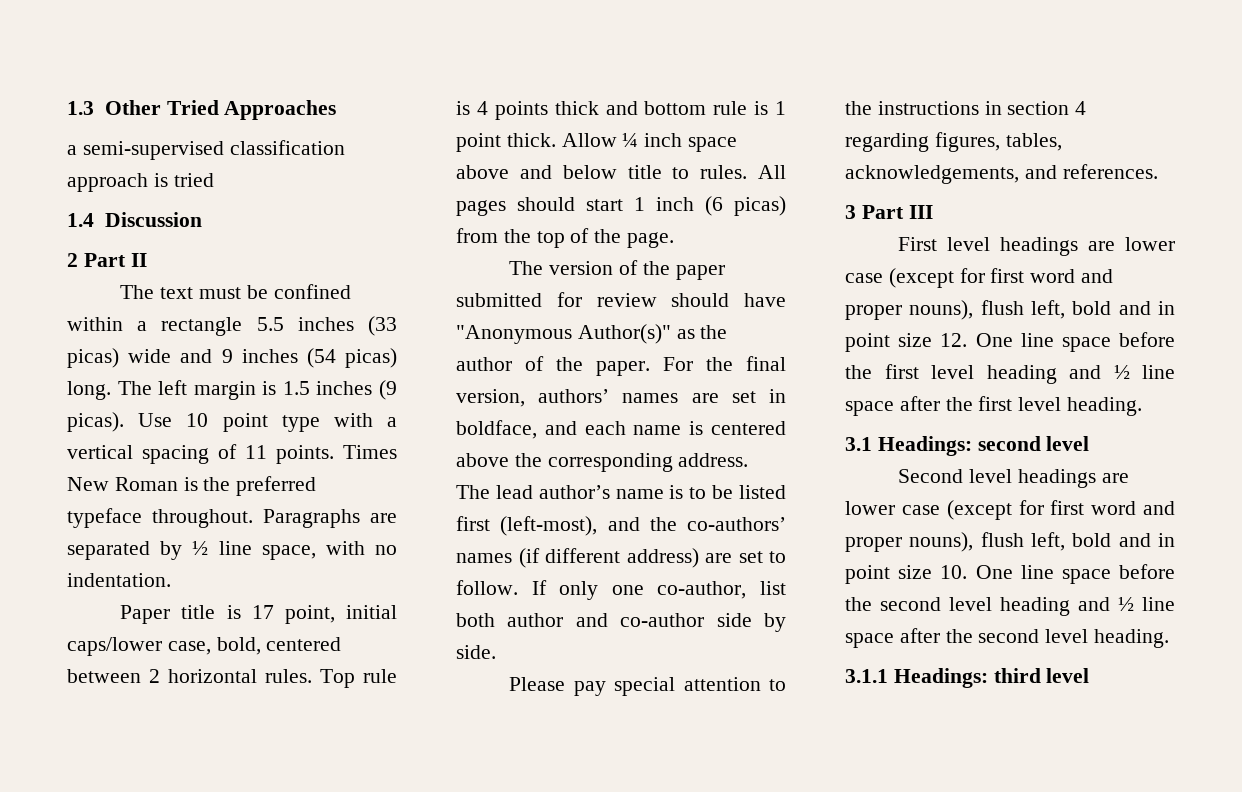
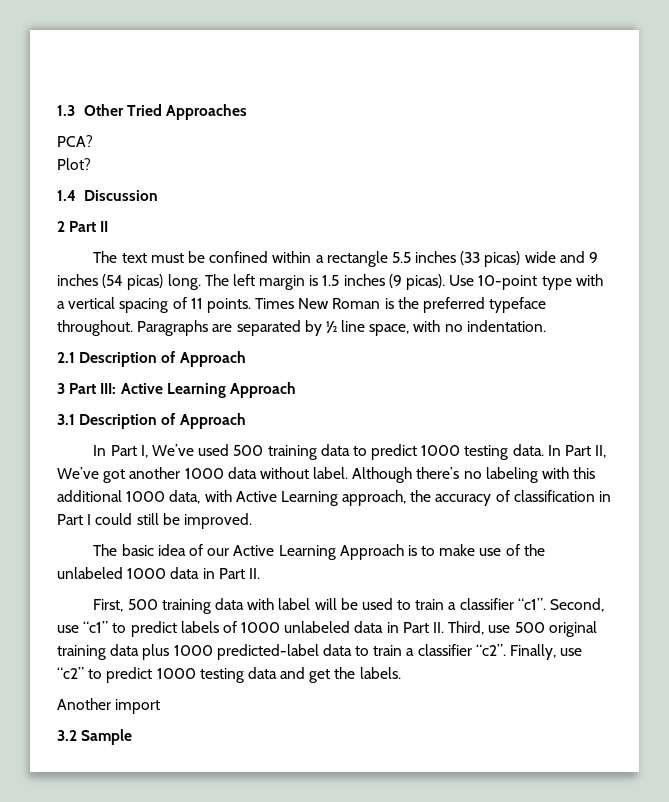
[67,140,345,160] [67,173,214,192] a semi-supervised classification approach is tried -> [57,135,93,147] [57,158,91,170] PCA? // Plot?
[186,413,268,432] 10 point -> [478,275,538,290] 10-point
[120,605,397,624] [67,637,342,656] [67,669,397,688] [456,101,786,120] [456,133,738,152] [456,165,786,179] [456,196,786,216] [456,228,675,248] [509,260,725,280] [456,292,786,307] [456,324,728,344] [456,356,786,376] [456,389,786,407] [456,420,786,439] [456,453,749,472] [456,485,786,499] [456,516,786,536] [456,548,786,568] [456,580,786,600] [456,613,786,632] [456,645,496,659] [509,677,786,696] [845,101,1087,115] [845,132,1062,152] [845,164,1158,184] [845,205,933,219] [898,237,1175,256] [845,268,1114,288] [845,300,1175,320] [845,332,1175,352] [845,364,1175,384] [845,396,1143,416] [845,436,1090,456] [898,469,1129,488] [845,500,1175,520] [845,532,1175,552] [845,564,1175,584] [845,597,1175,616] [845,628,1170,648] [845,668,1090,688] Paper title is 17 point, initial caps/lower case, bold, centered between 2 horizontal rules. Top rule is 4 points thick and bottom rule is 1 point thick. Allow ¼ inch space above and below title to rules. All pages should start 1 inch (6 picas) from the top of the page. // The version of the paper submitted for review should have "Anonymous Author(s)" as the author of the paper. For the final version, authors’ names are set in boldface, and each name is centered above the corresponding address. The lead author’s name is to be listed first (left-most), and the co-authors’ names (if different address) are set to follow. If only one co-author, list both author and co-author side by side. // Please pay special attention to the instructions in section 4 regarding figures, tables, acknowledgements, and references. // 3 Part III // First level headings are lower case (except for first word and proper nouns), flush left, bold and in point size 12. One line space before the first level heading and ½ line space after the first level heading. // 3.1 Headings: second level // Second level headings are lower case (except for first word and proper nouns), flush left, bold and in point size 10. One line space before the second level heading and ½ line space after the second level heading. // 3.1.1 Headings: third level -> [57,351,246,367] [57,382,296,398] [57,413,246,429] [93,444,607,460] [57,467,596,483] [57,490,612,506] [57,513,252,529] [93,544,545,560] [57,567,260,579] [93,598,605,614] [57,621,597,637] [57,644,583,660] [57,667,401,683] [57,698,161,714] [57,729,133,745] 2.1 Description of Approach // 3 Part III: Active Learning Approach // 3.1 Description of Approach // In Part I, We’ve used 500 training data to predict 1000 testing data. In Part II, We’ve got another 1000 data without label. Although there’s no labeling with this additional 1000 data, with Active Learning approach, the accuracy of classification in Part I could still be improved. // The basic idea of our Active Learning Approach is to make use of the unlabeled 1000 data in Part II. // First, 500 training data with label will be used to train a classifier “c1”. Second, use “c1” to predict labels of 1000 unlabeled data in Part II. Third, use 500 original training data plus 1000 predicted-label data to train a classifier “c2”. Finally, use “c2” to predict 1000 testing data and get the labels. // Another import // 3.2 Sample

